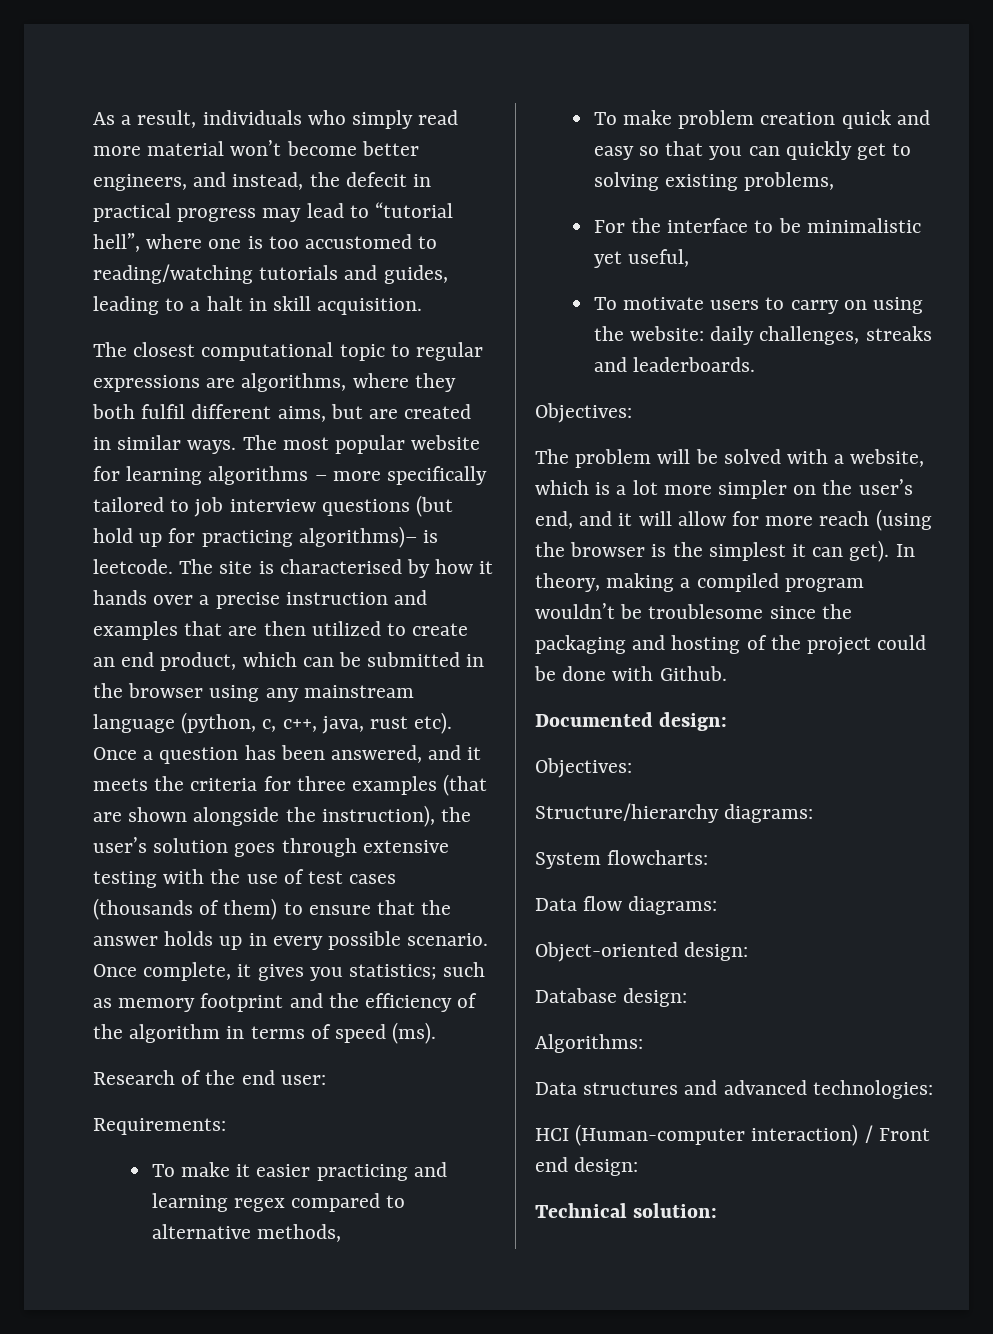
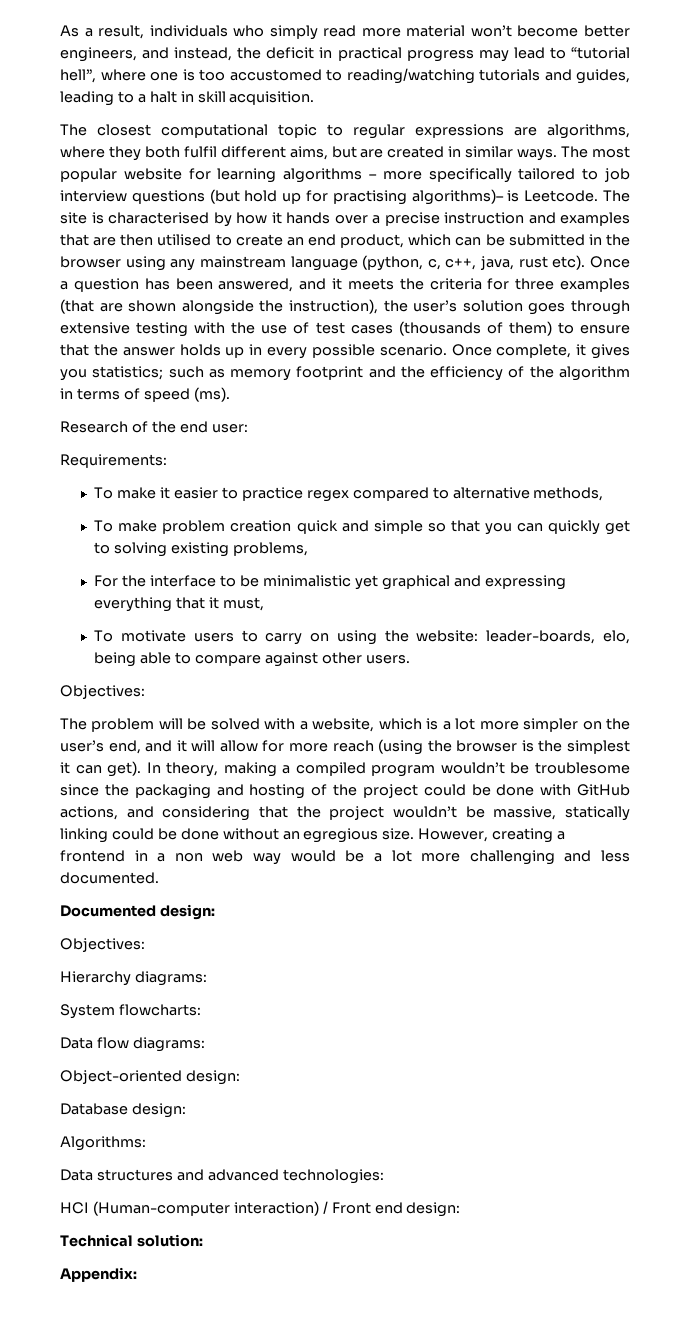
[345,172,407,187] defecit -> [266,47,315,59] deficit
[201,530,293,547] practicing -> [332,190,407,205] practising
[93,559,173,574] leetcode. -> [524,190,599,202] Leetcode.
[311,621,381,636] utilized -> [157,234,212,246] utilised
[316,1162,447,1181] [151,1193,228,1212] practicing and learning -> [221,487,303,501] to practice
[593,146,634,160] easy -> [373,520,423,534] simple
[627,249,689,267] useful, -> [381,575,566,590] [94,597,265,612] graphical and expressing everything that it must,
[710,326,932,345] [593,357,755,372] daily challenges, streaks and leaderboards. -> [486,630,630,644] [94,652,410,667] leader-boards, elo, being able to compare against other users.
[659,666,727,681] Github. -> [576,784,630,796] [60,806,630,821] [60,828,566,843] [60,850,631,865] [60,872,159,884] GitHub actions, and considering that the project wouldn’t be massive, statically linking could be done without an egregious size. However, creating a frontend in a non web way would be a lot more challenging and less documented.
[535,803,719,823] Structure/hierarchy -> [60,971,131,986] Hierarchy
(718, 1210) none -> [60,1267,137,1282] // Appendix:

